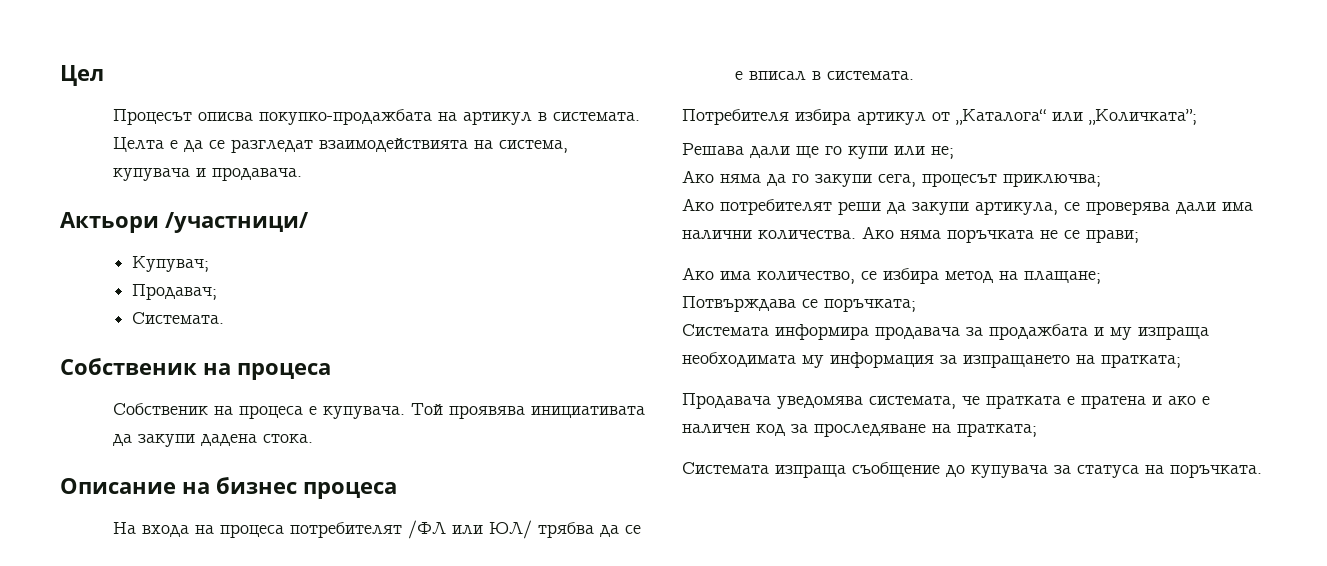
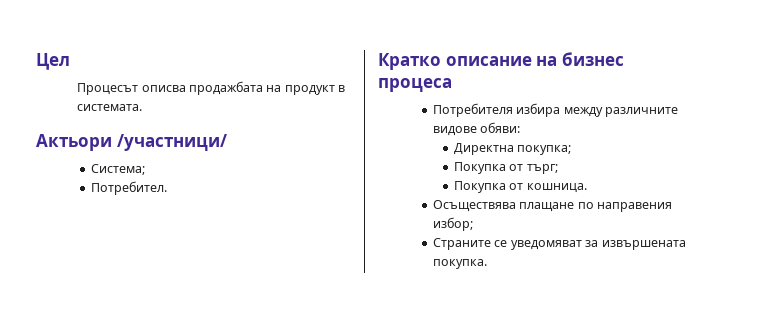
[258,109,640,125] [112,137,568,153] [112,167,302,181] [60,212,308,233] [131,256,209,272] [131,284,217,300] [131,312,224,324] [60,358,331,380] [112,403,645,419] [112,434,313,447] [60,477,397,499] [112,520,641,539] [734,71,914,81] [682,109,1197,125] [682,143,954,159] [682,170,1101,187] [682,198,1253,215] [682,226,1139,243] [682,267,1101,284] [682,296,916,312] [682,324,1209,340] [682,352,1181,368] [682,393,1210,409] [682,423,1037,437] [682,462,1262,478] покупко-продажбата на артикул в системата. Целта е да се разгледат взаимодействията на система, купувача и продавача. // Актьори /участници/ // Купувач; // Продавач; // Системата. // Собственик на процеса // Собственик на процеса е купувача. Той проявява инициативата да закупи дадена стока. // Описание на бизнес процеса // На входа на процеса потребителят /ФЛ или ЮЛ/ трябва да се е вписал в системата. // Потребителя избира артикул от „Каталога“ или „Количката”; // Решава дали ще го купи или не; // Ако няма да го закупи сега, процесът приключва; // Ако потребителят реши да закупи артикула, се проверява дали има налични количества. Ако няма поръчката не се прави; // Ако има количество, се избира метод на плащане; // Потвърждава се поръчката; // Системата информира продавача за продажбата и му изпраща необходимата му информация за изпращането на пратката; // Продавача уведомява системата, че пратката е пратена и ако е наличен код за проследяване на пратката; // Системата изпраща съобщение до купувача за статуса на поръчката. -> [189,81,346,95] [77,104,143,111] [36,134,227,151] [91,164,146,175] [91,181,168,195] [378,52,624,70] [378,78,452,92] [433,103,679,117] [433,122,521,136] [453,143,572,155] [453,162,558,174] [453,181,587,193] [433,200,673,212] [433,217,474,231] [433,238,686,250] [433,259,488,269] продажбата на продукт в системата. // Актьори /участници/ // Система; // Потребител. // Кратко описание на бизнес процеса // Потребителя избира между различните видове обяви: // Директна покупка; // Покупка от търг; // Покупка от кошница. // Осъществява плащане по направения избор; // Страните се уведомяват за извършената покупка.

